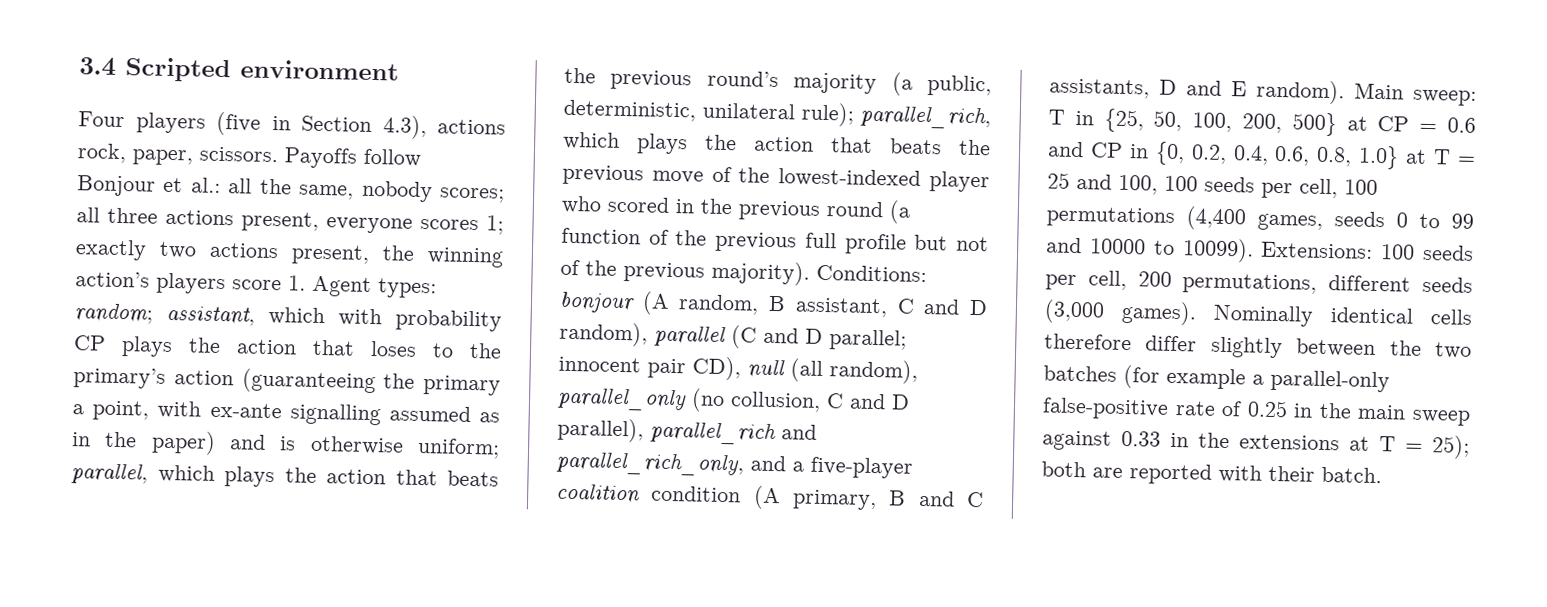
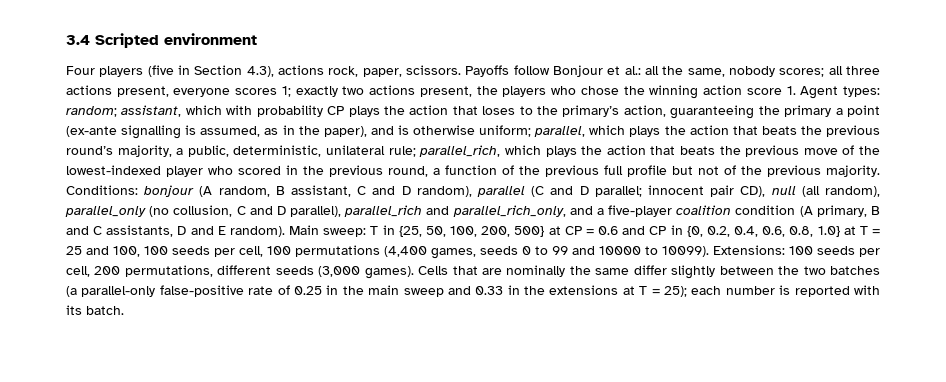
[427,247,504,268] [75,271,226,295] winning action’s players -> [502,85,743,99] players who chose the winning action
[173,368,376,395] action (guaranteeing -> [623,105,755,119] action, guaranteeing
[92,400,471,426] point, with ex-ante signalling assumed -> [847,105,881,117] [66,125,261,139] point (ex-ante signalling is assumed,
[150,430,216,455] paper) -> [323,126,367,137] paper),
[793,72,913,96] majority (a -> [117,145,184,157] majority, a
[801,102,854,127] rule); -> [388,146,416,157] rule;
[826,200,911,224] round (a -> [388,166,440,177] round, a
[711,260,810,286] majority). -> [826,165,880,177] majority.
[1213,304,1473,327] [1044,333,1132,351] Nominally identical cells therefore -> [418,265,630,277] Cells that are nominally the same
[1123,364,1264,390] (for example a -> [66,286,77,297] (a
[1042,430,1112,451] against -> [447,286,471,295] and
[1041,461,1123,478] both are -> [691,285,791,295] each number is
[1268,465,1315,482] their -> [66,305,82,315] its

